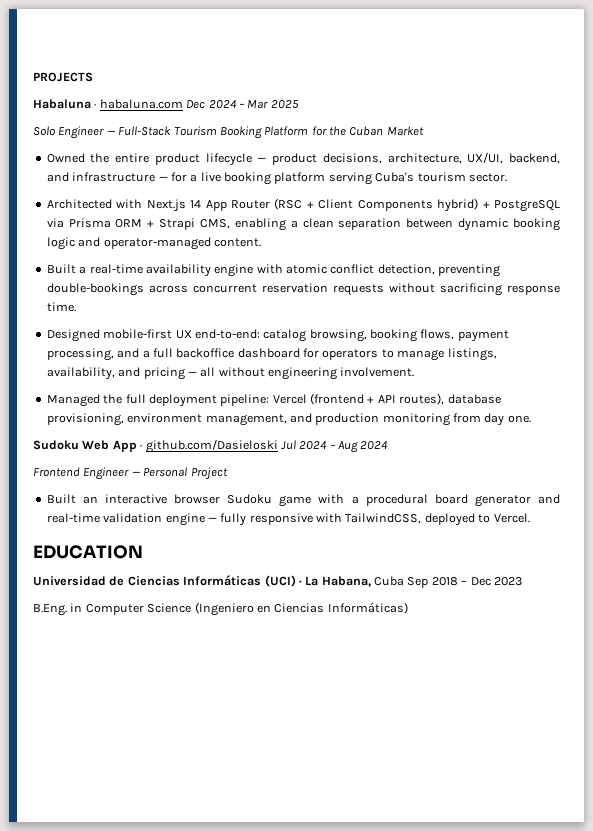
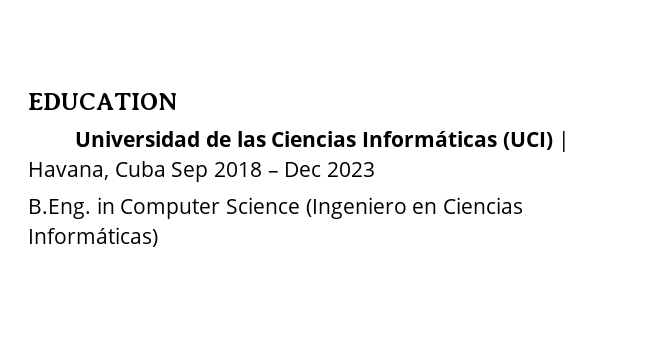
[33,72,93,82] [33,99,299,109] [33,126,424,139] [46,152,560,166] [46,172,507,185] [46,198,560,212] [46,218,561,231] [46,237,261,250] [46,264,501,277] [46,283,560,296] [46,302,76,312] [46,329,509,342] [46,348,497,361] [46,367,415,380] [46,393,501,407] [46,413,531,426] [33,439,389,453] [33,467,228,480] [46,494,561,507] [46,513,530,526] PROJECTS // Habaluna · habaluna.com Dec 2024 – Mar 2025 // Solo Engineer — Full-Stack Tourism Booking Platform for the Cuban Market // Owned the entire product lifecycle — product decisions, architecture, UX/UI, backend, and infrastructure — for a live booking platform serving Cuba's tourism sector. // Architected with Next.js 14 App Router (RSC + Client Components hybrid) + PostgreSQL via Prisma ORM + Strapi CMS, enabling a clean separation between dynamic booking logic and operator-managed content. // Built a real-time availability engine with atomic conflict detection, preventing double-bookings across concurrent reservation requests without sacrificing response time. // Designed mobile-first UX end-to-end: catalog browsing, booking flows, payment processing, and a full backoffice dashboard for operators to manage listings, availability, and pricing — all without engineering involvement. // Managed the full deployment pipeline: Vercel (frontend + API routes), database provisioning, environment management, and production monitoring from day one. // Sudoku Web App · github.com/Dasieloski Jul 2024 – Aug 2024 // Frontend Engineer — Personal Project // Built an interactive browser Sudoku game with a procedural board generator and real-time validation engine — fully responsive with TailwindCSS, deployed to Vercel. // -> (28, 101) none
(125, 581) none -> [236,131,266,147] las
[298,576,371,587] · La Habana, -> [558,131,571,152] [28,162,109,180] | Havana,

